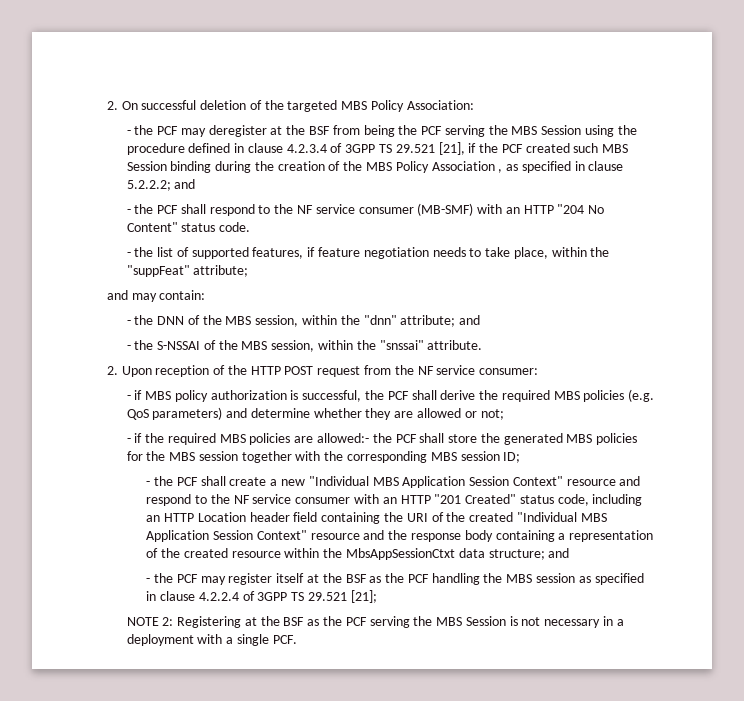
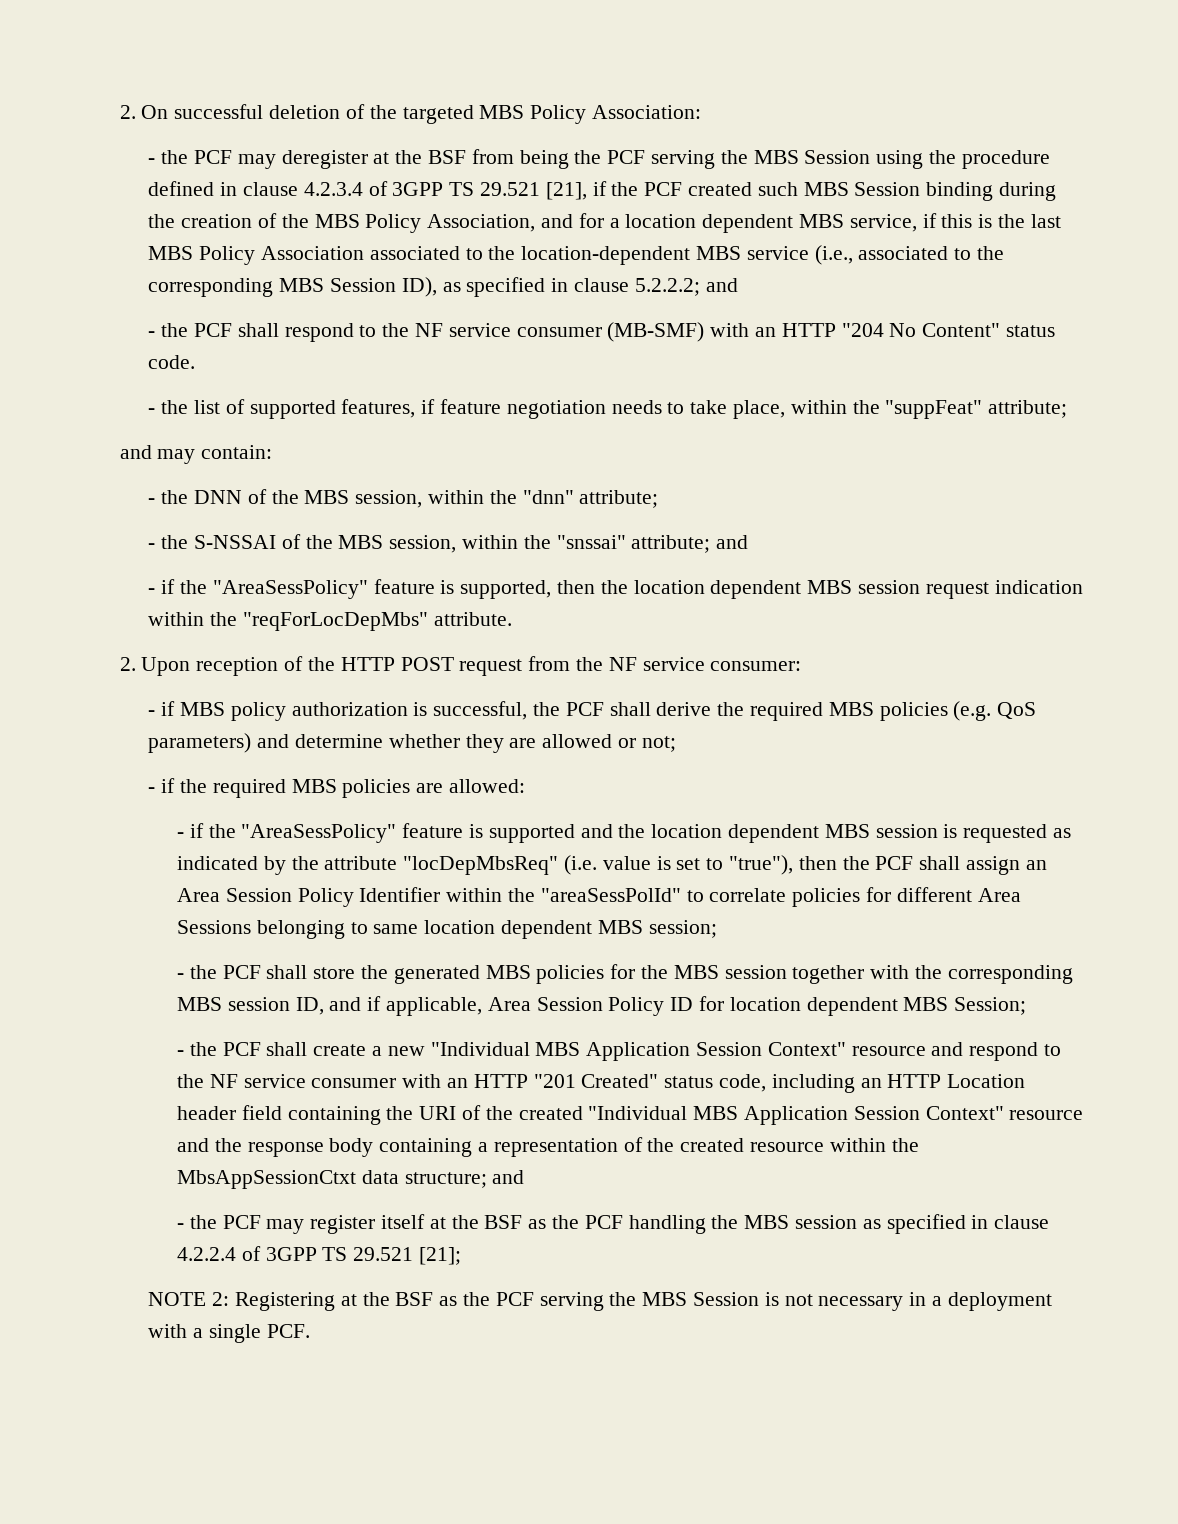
[431,161,503,173] Association , -> [427,213,1061,233] [148,245,1004,265] [148,277,437,297] Association, and for a location dependent MBS service, if this is the last MBS Policy Association associated to the location-dependent MBS service (i.e., associated to the corresponding MBS Session ID),
[459,315,481,325] and -> (659, 499) none
(424, 345) none -> [631,535,749,553] [148,579,1083,599] [148,612,428,631] attribute; and // - if the "AreaSessPolicy" feature is supported, then the location dependent MBS session request indication within the "reqForLocDepMbs"
[317,433,370,443] allowed:- -> [448,779,525,793] [176,823,1072,843] [176,855,1047,875] [176,887,1021,907] [176,920,717,939] [176,973,184,979] allowed: // - if the "AreaSessPolicy" feature is supported and the location dependent MBS session is requested as indicated by the attribute "locDepMbsReq" (i.e. value is set to "true"), then the PCF shall assign an Area Session Policy Identifier within the "areaSessPolId" to correlate policies for different Area Sessions belonging to same location dependent MBS session; // -
[503,452,521,463] ID; -> [295,996,1027,1016] ID, and if applicable, Area Session Policy ID for location dependent MBS Session;

